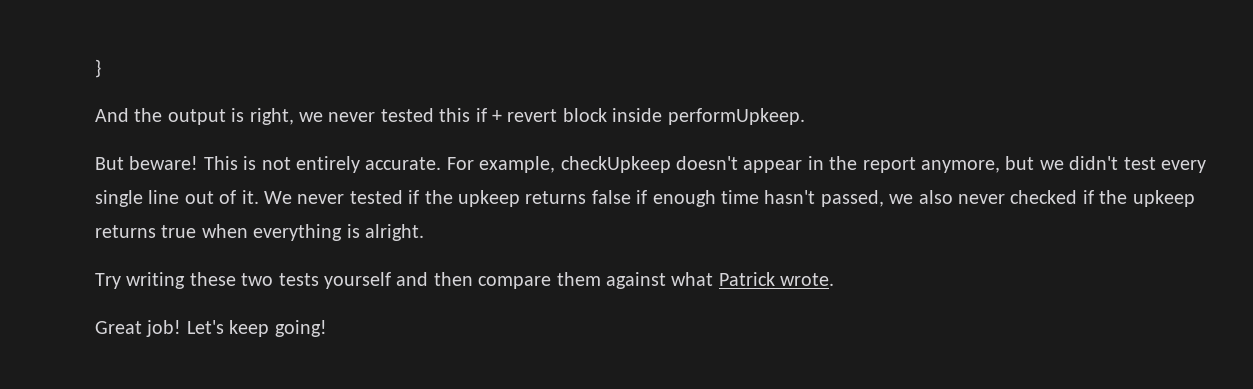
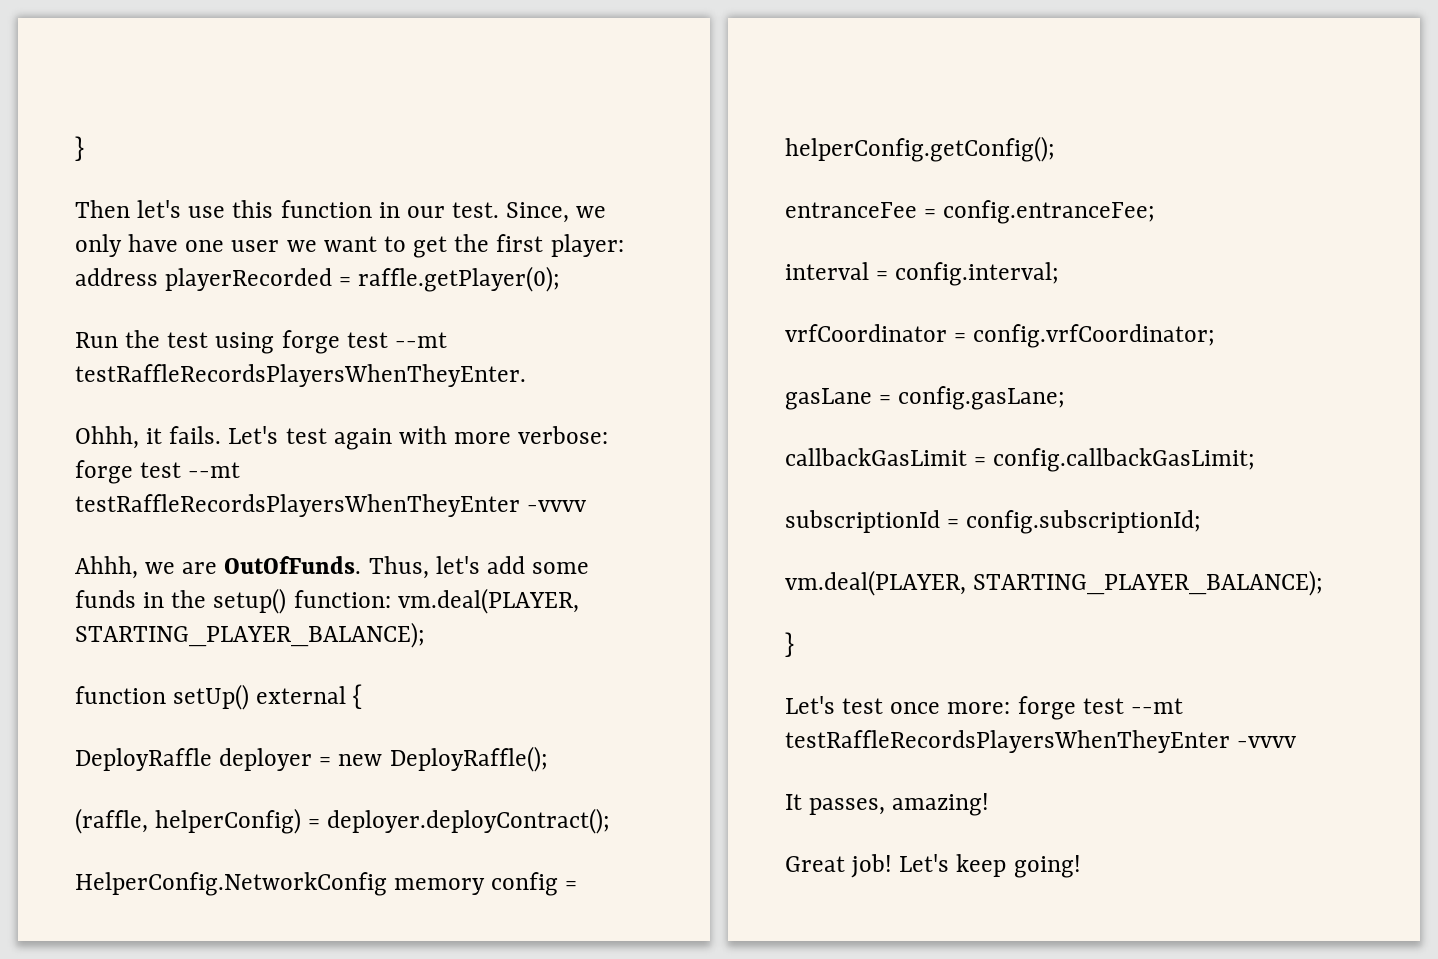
[95,59,101,78] [95,108,805,125] [95,156,1206,173] [95,190,1195,207] [95,224,424,241] [95,272,835,289] } // And the output is right, we never tested this if + revert block inside performUpkeep. // But beware! This is not entirely accurate. For example, checkUpkeep doesn't appear in the report anymore, but we didn't test every single line out of it. We never tested if the upkeep returns false if enough time hasn't passed, we also never checked if the upkeep returns true when everything is alright. // Try writing these two tests yourself and then compare them against what Patrick wrote. -> [75,136,84,161] [75,200,607,223] [75,234,624,258] [75,266,561,292] [75,330,447,354] [75,364,526,387] [75,426,609,450] [75,460,241,484] [75,494,587,517] [75,556,590,579] [75,588,579,614] [75,622,425,648] [75,684,363,710] [75,746,548,772] [75,808,611,834] [75,872,578,896] [785,136,1055,162] [785,200,1156,224] [785,262,1060,286] [785,324,1216,348] [785,386,1066,410] [785,448,1256,472] [785,510,1202,534] [785,570,1324,596] [785,632,794,657] [785,696,1183,720] [785,730,1297,753] [785,793,990,816] } // Then let's use this function in our test. Since, we only have one user we want to get the first player: address playerRecorded = raffle.getPlayer(0); // Run the test using forge test --mt testRaffleRecordsPlayersWhenTheyEnter. // Ohhh, it fails. Let's test again with more verbose: forge test --mt testRaffleRecordsPlayersWhenTheyEnter -vvvv // Ahhh, we are OutOfFunds. Thus, let's add some funds in the setup() function: vm.deal(PLAYER, STARTING_PLAYER_BALANCE); // function setUp() external { // DeployRaffle deployer = new DeployRaffle(); // (raffle, helperConfig) = deployer.deployContract(); // HelperConfig.NetworkConfig memory config = helperConfig.getConfig(); // entranceFee = config.entranceFee; // interval = config.interval; // vrfCoordinator = config.vrfCoordinator; // gasLane = config.gasLane; // callbackGasLimit = config.callbackGasLimit; // subscriptionId = config.subscriptionId; // vm.deal(PLAYER, STARTING_PLAYER_BALANCE); // } // Let's test once more: forge test --mt testRaffleRecordsPlayersWhenTheyEnter -vvvv // It passes, amazing!

